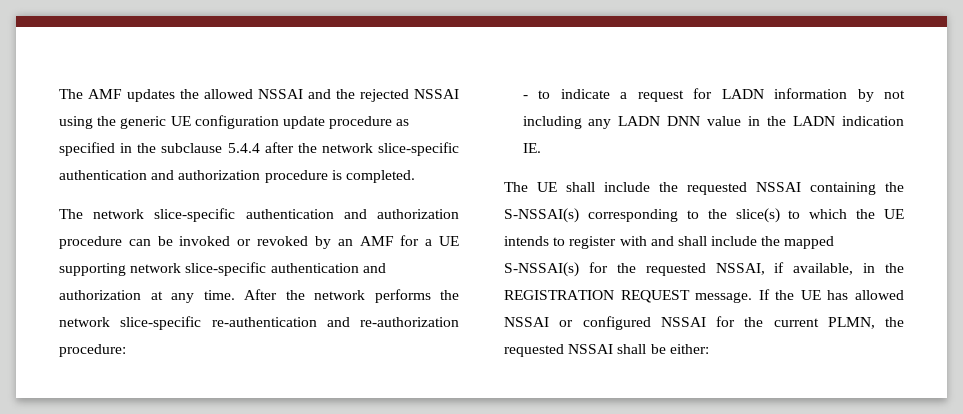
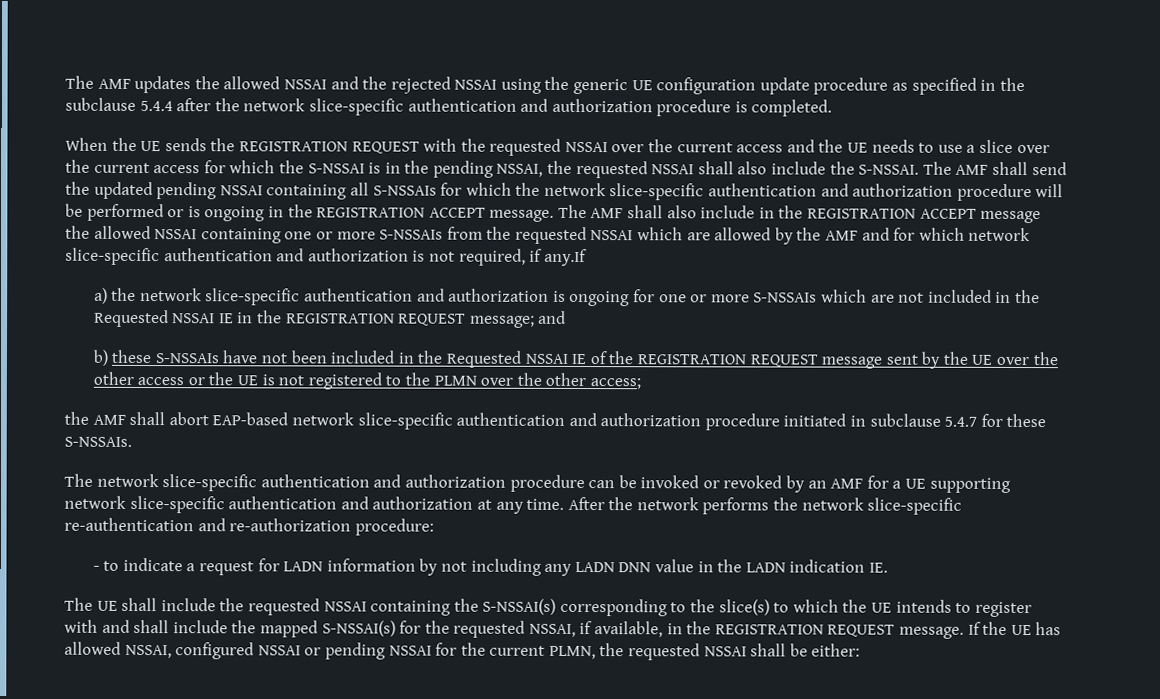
(415, 176) none -> [65,137,1050,156] [65,159,1067,179] [65,181,1064,202] [65,203,1042,224] [65,225,1031,245] [65,247,587,267] [93,287,1040,307] [93,309,567,328] [92,349,1058,369] [92,371,641,390] [64,411,1047,431] [64,436,132,447] // When the UE sends the REGISTRATION REQUEST with the requested NSSAI over the current access and the UE needs to use a slice over the current access for which the S-NSSAI is in the pending NSSAI, the requested NSSAI shall also include the S-NSSAI. The AMF shall send the updated pending NSSAI containing all S-NSSAIs for which the network slice-specific authentication and authorization procedure will be performed or is ongoing in the REGISTRATION ACCEPT message. The AMF shall also include in the REGISTRATION ACCEPT message the allowed NSSAI containing one or more S-NSSAIs from the requested NSSAI which are allowed by the AMF and for which network slice-specific authentication and authorization is not required, if any.If // a) the network slice-specific authentication and authorization is ongoing for one or more S-NSSAIs which are not included in the Requested NSSAI IE in the REGISTRATION REQUEST message; and // b) these S-NSSAIs have not been included in the Requested NSSAI IE of the REGISTRATION REQUEST message sent by the UE over the other access or the UE is not registered to the PLMN over the other access; // the AMF shall abort EAP-based network slice-specific authentication and authorization procedure initiated in subclause 5.4.7 for these S-NSSAIs.
(904, 295) none -> [124,642,255,660] NSSAI, configured
[582,316,651,330] configured -> [324,642,386,660] pending

